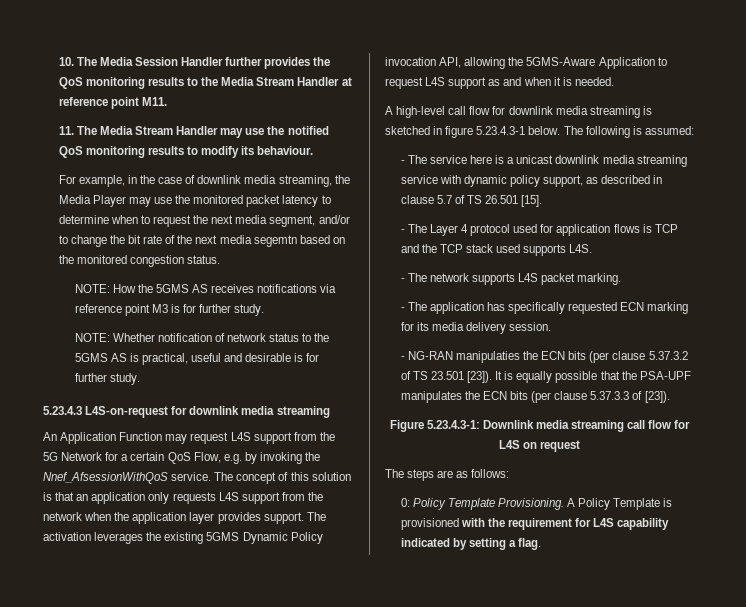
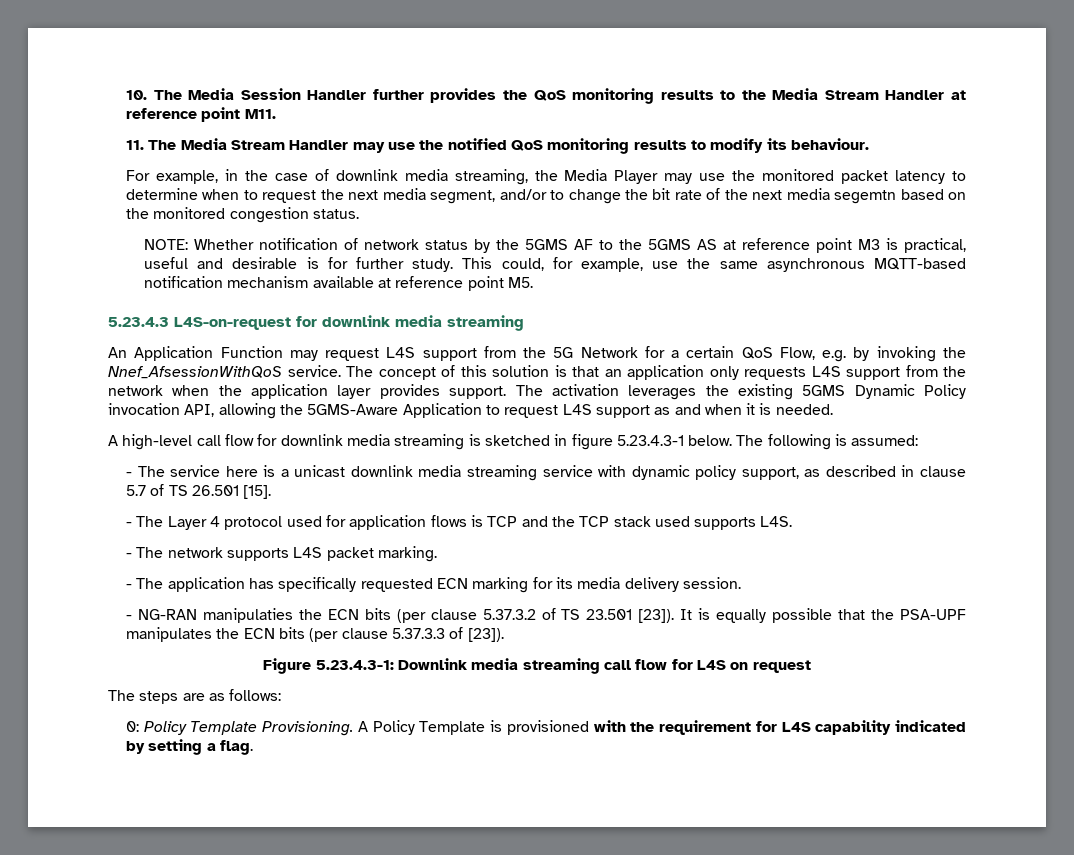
[74,284,337,293] [74,304,265,316] // NOTE: How the 5GMS AS receives notifications via reference point M3 is for further study. -> (359, 214) none
[302,333,330,342] [74,353,127,362] to the 5GMS AS -> [474,238,881,253] by the 5GMS AF to the 5GMS AS at reference point M3
(140, 379) none -> [462,257,967,272] [144,276,533,291] This could, for example, use the same asynchronous MQTT-based notification mechanism available at reference point M5.

